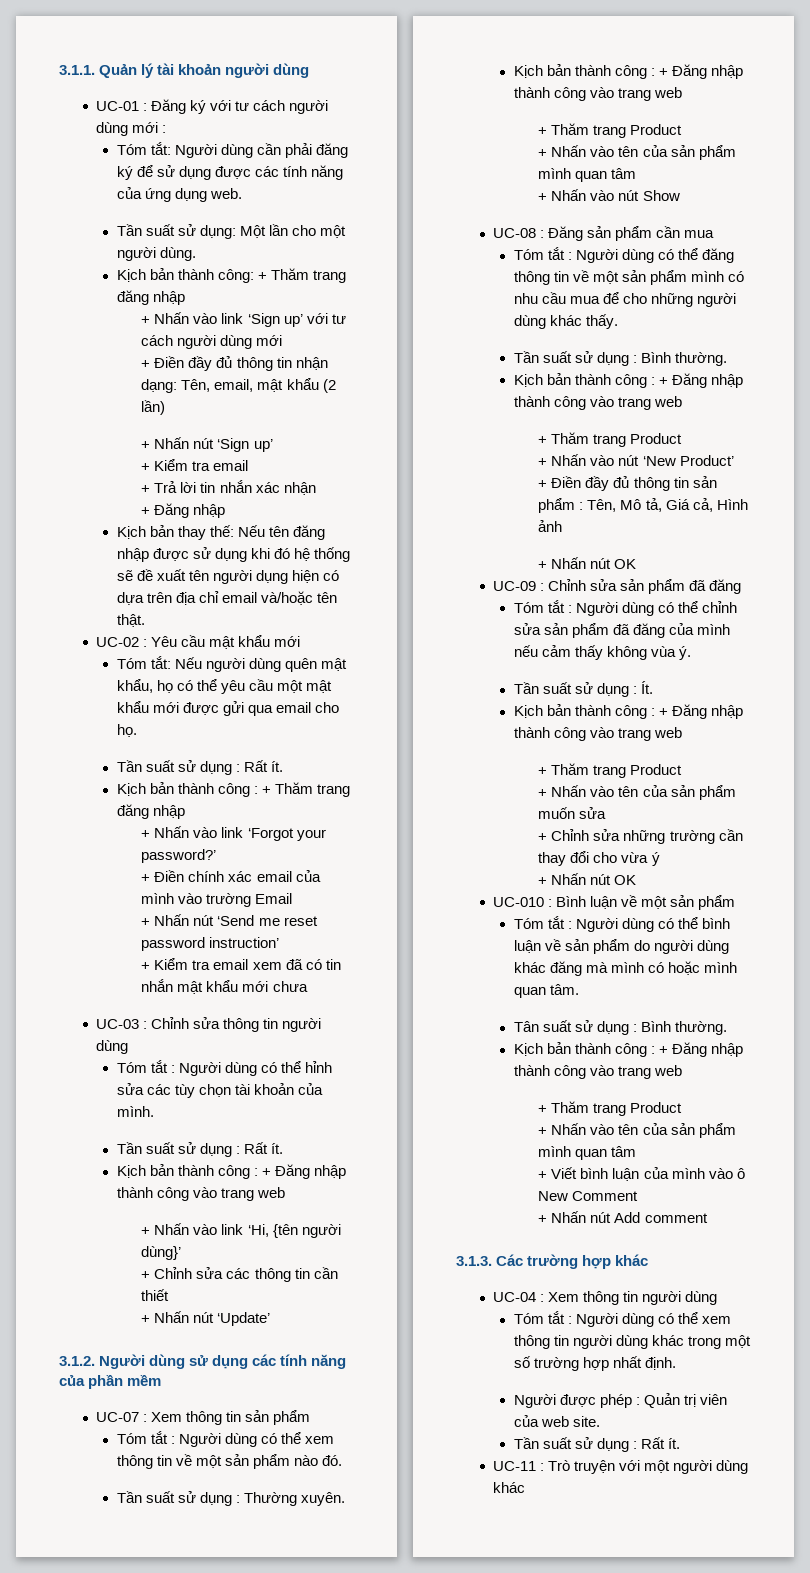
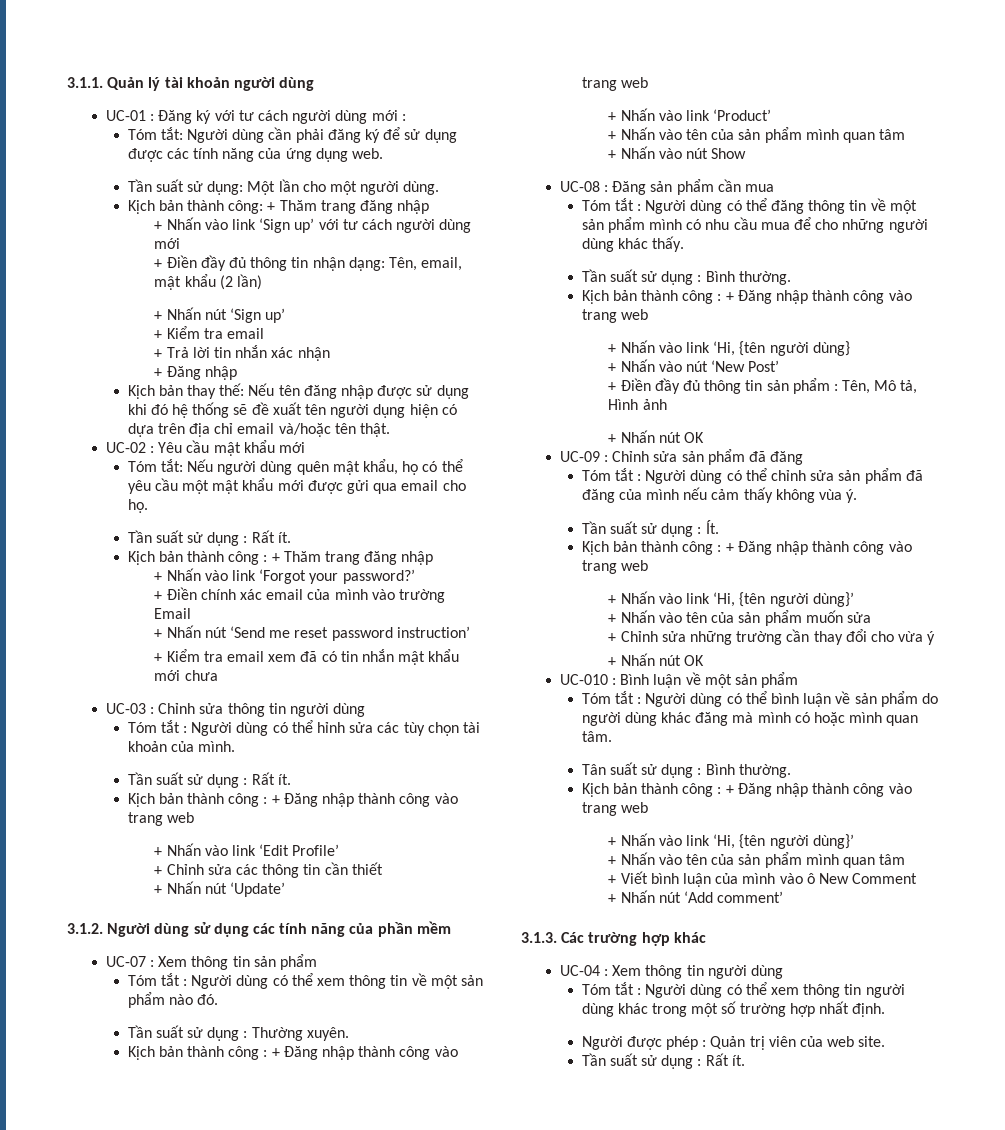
[247,1224,341,1238] [141,1246,182,1260] ‘Hi, {tên người dùng}’ -> [259,844,340,856] ‘Edit Profile’
[551,123,683,138] Thăm trang Product -> [620,108,772,121] Nhấn vào link ‘Product’
[551,432,683,447] Thăm trang Product -> [620,340,850,356] Nhấn vào link ‘Hi, {tên người dùng}
[679,455,734,466] Product’ -> [748,360,780,372] Post’
[665,498,713,512] Giá cả, -> (918, 387) none
[551,763,683,778] Thăm trang Product -> [620,591,854,607] Nhấn vào link ‘Hi, {tên người dùng}’
[551,1101,683,1116] Thăm trang Product -> [620,833,854,849] Nhấn vào link ‘Hi, {tên người dùng}’
[614,1212,708,1223] Add comment -> [683,891,784,903] ‘Add comment’
[493,1460,749,1474] [493,1482,526,1493] // UC-11 : Trò truyện với một người dùng khác -> (745, 1060) none

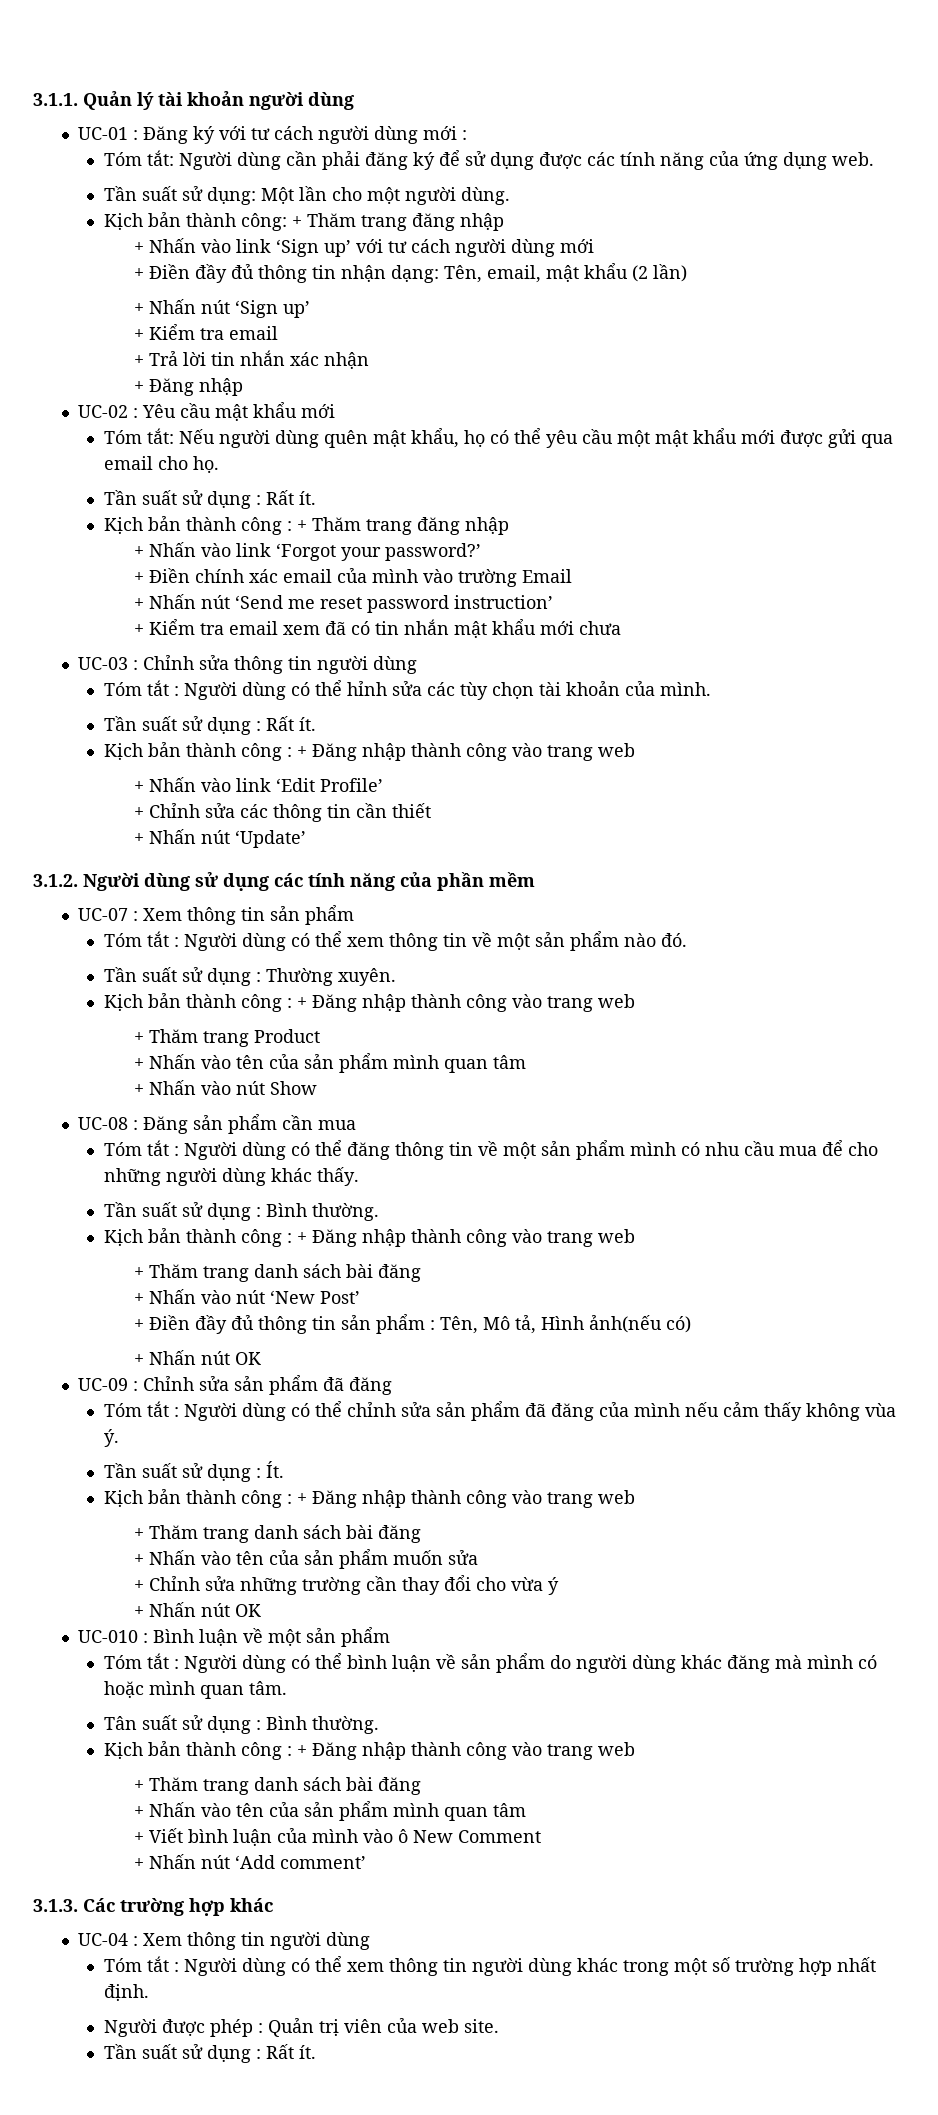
[127,383,469,399] [127,402,457,418] [127,423,391,437] // Kịch bản thay thế: Nếu tên đăng nhập được sử dụng khi đó hệ thống sẽ đề xuất tên người dụng hiện có dựa trên địa chỉ email và/hoặc tên thật. -> (244, 387) none
[620,108,772,121] Nhấn vào link ‘Product’ -> [149,1029,321,1047] Thăm trang Product
[620,340,850,356] Nhấn vào link ‘Hi, {tên người dùng} -> [149,1264,422,1282] Thăm trang danh sách bài đăng
[642,399,667,410] ảnh -> [589,1315,692,1333] ảnh(nếu có)
[620,591,854,607] Nhấn vào link ‘Hi, {tên người dùng}’ -> [149,1525,422,1543] Thăm trang danh sách bài đăng
[620,833,854,849] Nhấn vào link ‘Hi, {tên người dùng}’ -> [149,1777,422,1795] Thăm trang danh sách bài đăng

